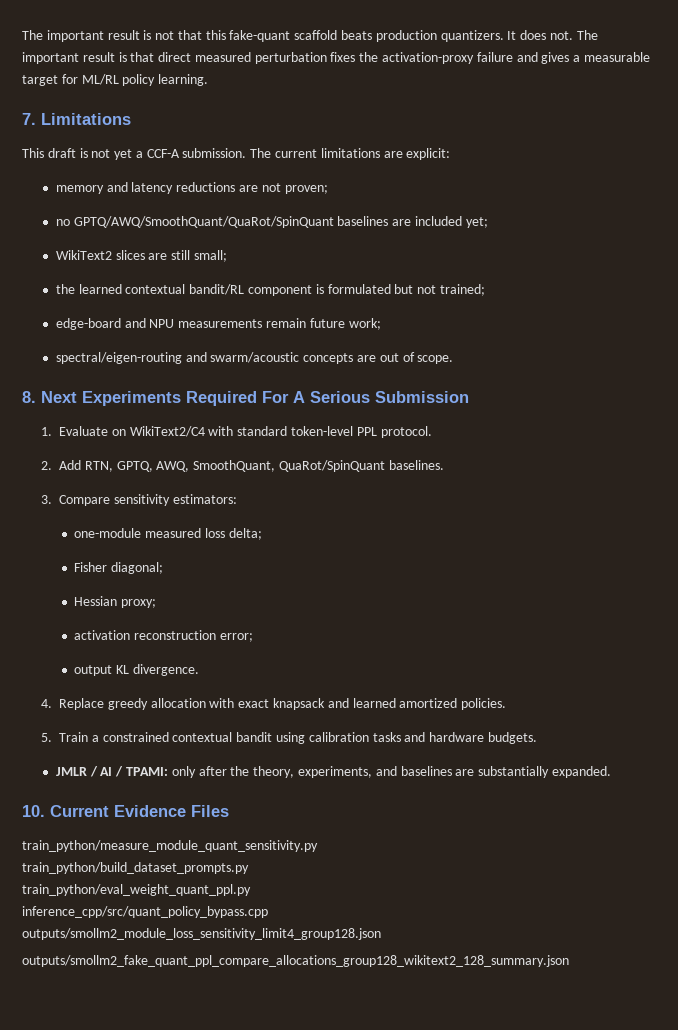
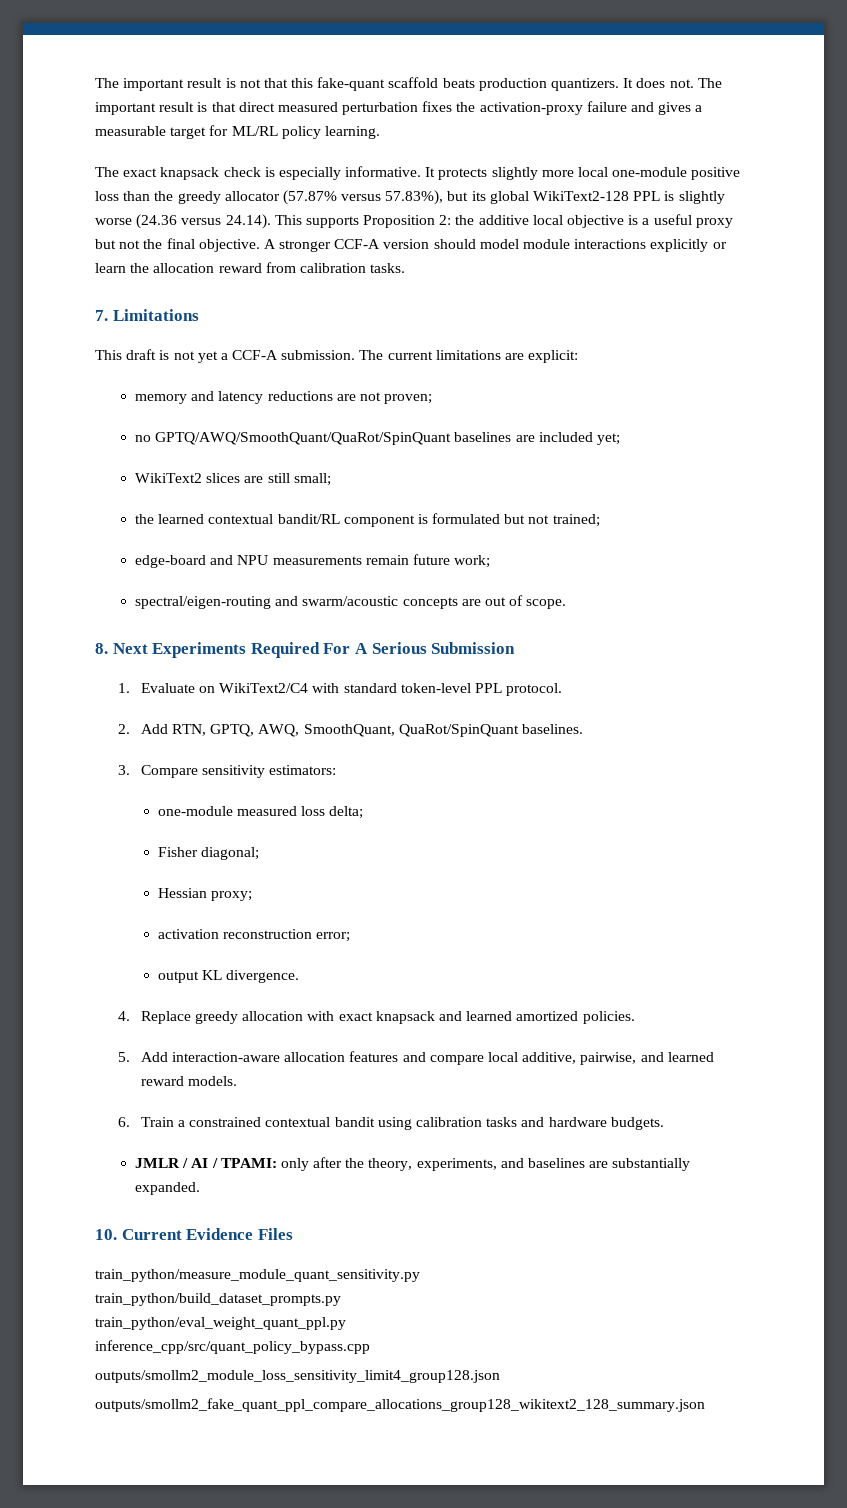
(209, 80) none -> [95,166,741,180] [95,190,725,205] [95,214,733,229] [95,238,727,252] [95,262,406,273] // The exact knapsack check is especially informative. It protects slightly more local one-module positive loss than the greedy allocator (57.87% versus 57.83%), but its global WikiText2-128 PPL is slightly worse (24.36 versus 24.14). This supports Proposition 2: the additive local objective is a useful proxy but not the final objective. A stronger CCF-A version should model module interactions explicitly or learn the allocation reward from calibration tasks.
(52, 737) none -> [140,1051,714,1065] [140,1076,238,1086] [117,1117,130,1127] Add interaction-aware allocation features and compare local additive, pairwise, and learned reward models. // 6.

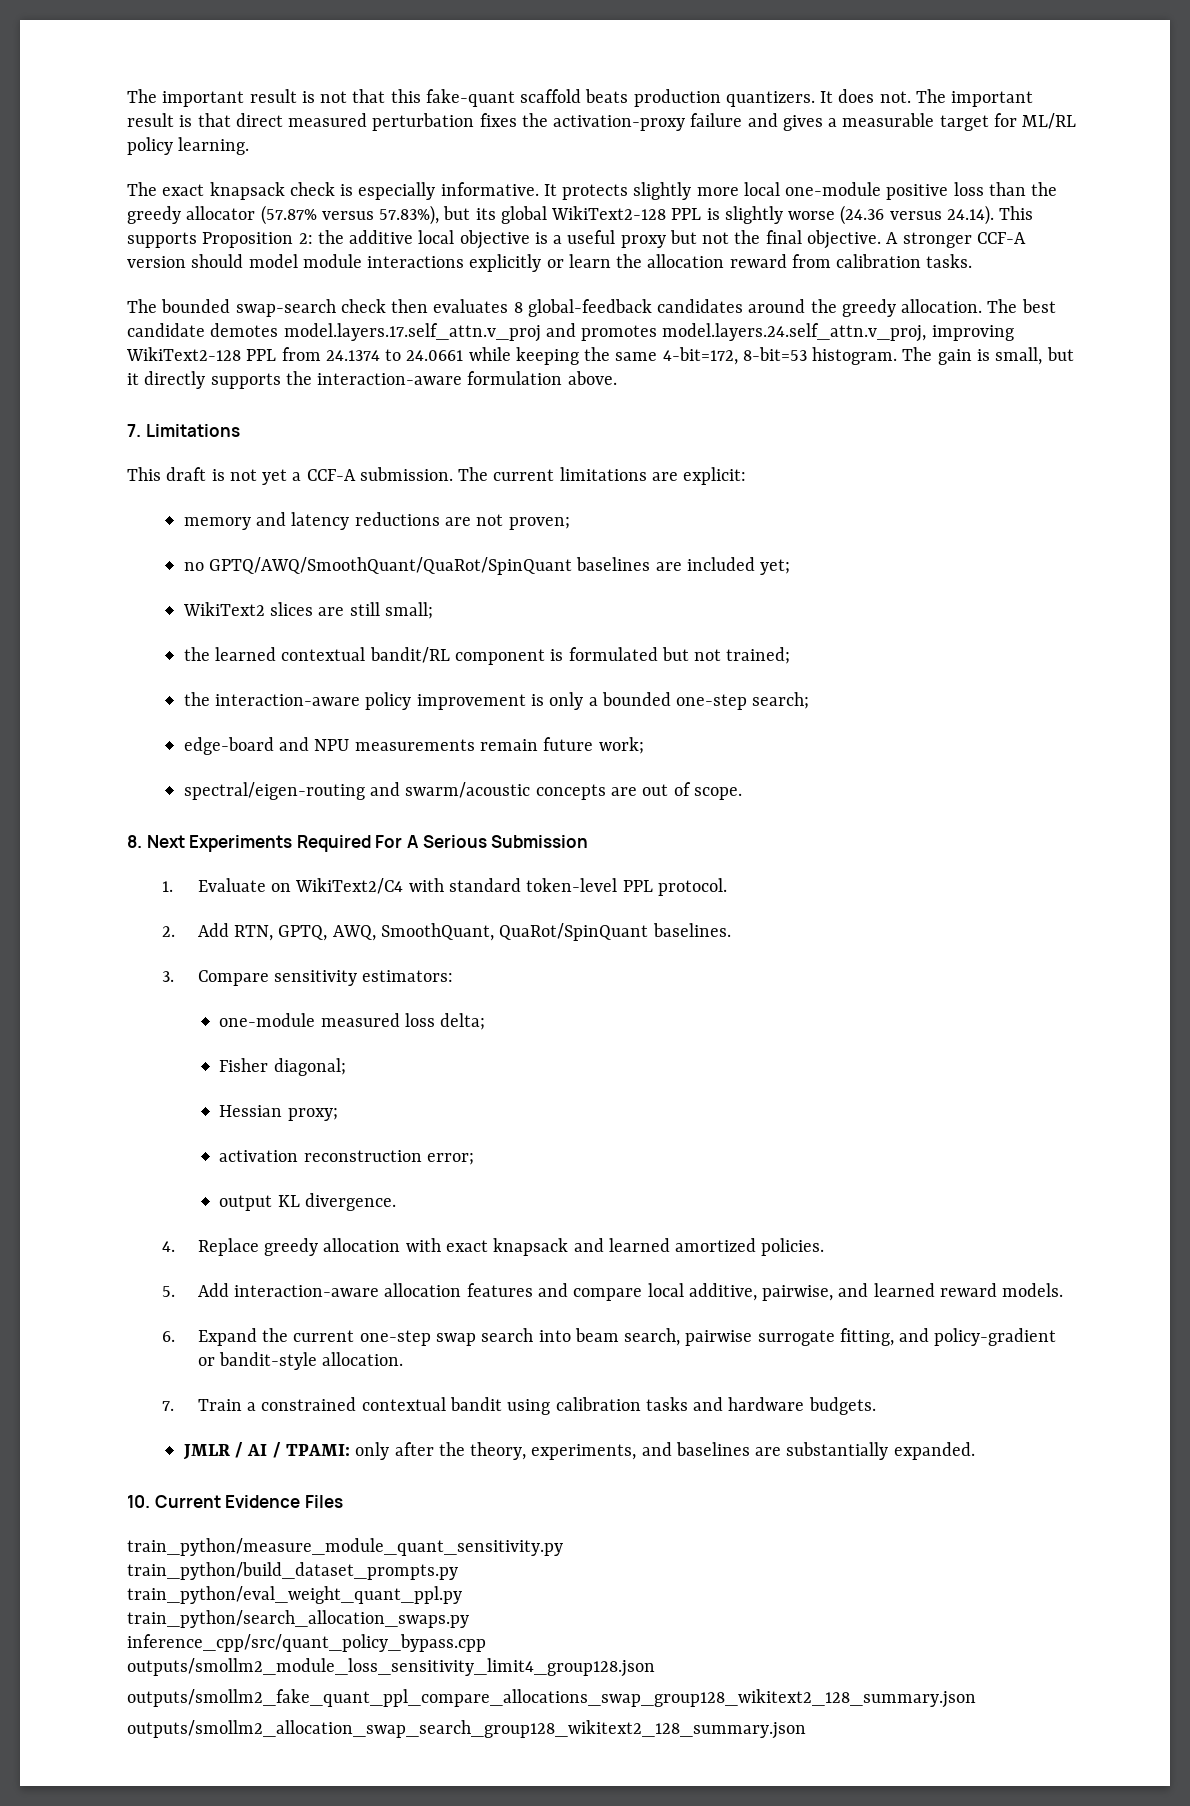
(406, 268) none -> [127,299,1056,317] [127,323,1014,342] [126,347,1074,365] [127,371,617,389] // The bounded swap-search check then evaluates 8 global-feedback candidates around the greedy allocation. The best candidate demotes model.layers.17.self_attn.v_proj and promotes model.layers.24.self_attn.v_proj, improving WikiText2-128 PPL from 24.1374 to 24.0661 while keeping the same 4-bit=172, 8-bit=53 histogram. The gain is small, but it directly supports the interaction-aware formulation above.
(600, 520) none -> [183,692,810,710] // the interaction-aware policy improvement is only a bounded one-step search;
(130, 1122) none -> [197,1328,1057,1346] [197,1352,404,1370] [162,1401,175,1411] Expand the current one-step swap search into beam search, pairwise surrogate fitting, and policy-gradient or bandit-style allocation. // 7.
(346, 1323) none -> [127,1610,469,1628] // train_python/search_allocation_swaps.py
[95,1398,705,1412] outputs/smollm2_fake_quant_ppl_compare_allocations_group128_wikitext2_128_summary.json -> [127,1689,976,1708] [127,1720,806,1739] outputs/smollm2_fake_quant_ppl_compare_allocations_swap_group128_wikitext2_128_summary.json // outputs/smollm2_allocation_swap_search_group128_wikitext2_128_summary.json

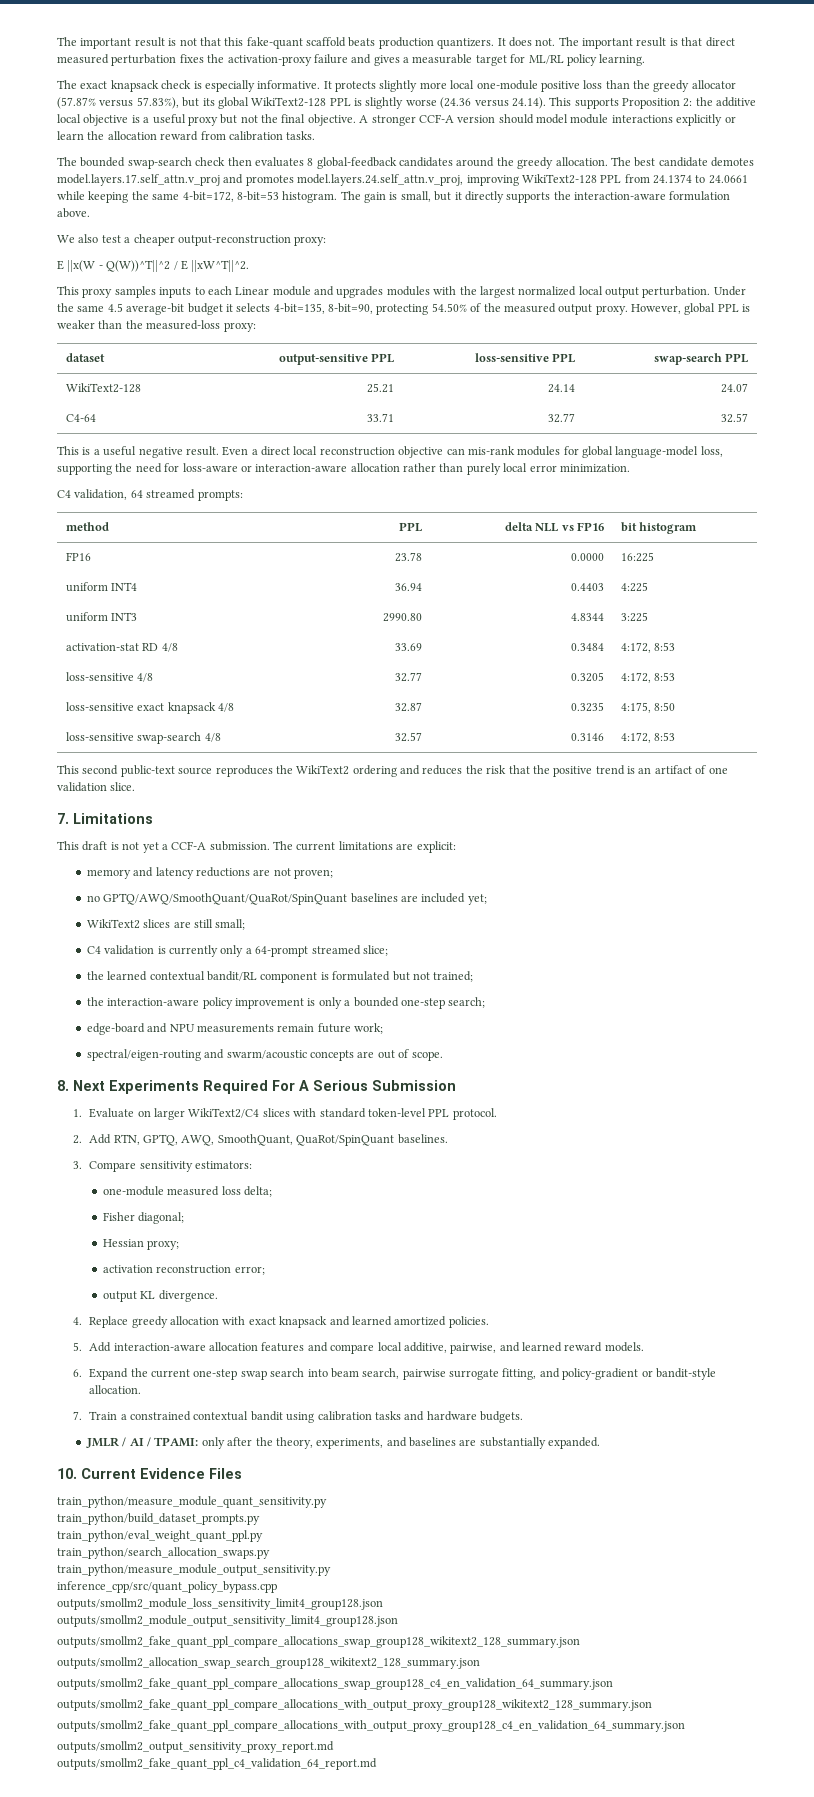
(617, 378) none -> [57,234,327,246] [57,260,250,272] [57,286,746,298] [57,303,751,315] [57,320,256,332] [65,353,105,362] [278,353,395,365] [474,353,576,363] [653,353,749,365] [65,383,141,393] [367,383,395,393] [548,384,576,393] [721,383,749,393] [65,414,96,422] [367,413,395,422] [548,413,576,423] [721,413,749,423] [57,446,723,458] [57,463,630,475] [57,489,243,501] [65,522,109,531] [399,522,423,532] [504,522,605,532] [620,522,698,534] [65,552,91,561] [395,552,423,562] [571,553,605,561] [620,552,654,562] [65,582,138,592] [395,583,423,591] [571,583,605,591] [620,582,648,592] [65,612,138,622] [383,613,423,622] [571,613,605,621] [620,612,648,622] [65,643,178,652] [395,643,423,651] [571,643,605,651] [620,642,676,653] [65,672,154,682] [395,672,423,682] [571,672,605,682] [620,672,676,683] [65,702,235,714] [395,702,423,712] [571,702,605,712] [620,702,676,713] [65,732,221,744] [395,732,423,742] [571,733,605,741] [620,732,676,743] [57,765,728,777] [57,782,136,792] // We also test a cheaper output-reconstruction proxy: // E ||x(W - Q(W))^T||^2 / E ||xW^T||^2. // This proxy samples inputs to each Linear module and upgrades modules with the largest normalized local output perturbation. Under the same 4.5 average-bit budget it selects 4-bit=135, 8-bit=90, protecting 54.50% of the measured output proxy. However, global PPL is weaker than the measured-loss proxy: // dataset | output-sensitive PPL | loss-sensitive PPL | swap-search PPL // WikiText2-128 | 25.21 | 24.14 | 24.07 // C4-64 | 33.71 | 32.77 | 32.57 // This is a useful negative result. Even a direct local reconstruction objective can mis-rank modules for global language-model loss, supporting the need for loss-aware or interaction-aware allocation rather than purely local error minimization. // C4 validation, 64 streamed prompts: // method | PPL | delta NLL vs FP16 | bit histogram // FP16 | 23.78 | 0.0000 | 16:225 // uniform INT4 | 36.94 | 0.4403 | 4:225 // uniform INT3 | 2990.80 | 4.8344 | 3:225 // activation-stat RD 4/8 | 33.69 | 0.3484 | 4:172, 8:53 // loss-sensitive 4/8 | 32.77 | 0.3205 | 4:172, 8:53 // loss-sensitive exact knapsack 4/8 | 32.87 | 0.3235 | 4:175, 8:50 // loss-sensitive swap-search 4/8 | 32.57 | 0.3146 | 4:172, 8:53 // This second public-text source reproduces the WikiText2 ordering and reduces the risk that the positive trend is an artifact of one validation slice.
(433, 610) none -> [86,945,388,957] // C4 validation is currently only a 64-prompt streamed slice;
[295,878,404,894] WikiText2/C4 -> [154,1108,290,1120] larger WikiText2/C4 slices
(469, 1619) none -> [57,1564,331,1576] // train_python/measure_module_output_sensitivity.py
(655, 1667) none -> [57,1615,398,1627] // outputs/smollm2_module_output_sensitivity_limit4_group128.json
(806, 1729) none -> [57,1678,613,1690] [57,1699,652,1711] [57,1720,685,1732] [57,1741,334,1753] [57,1758,377,1770] // outputs/smollm2_fake_quant_ppl_compare_allocations_swap_group128_c4_en_validation_64_summary.json // outputs/smollm2_fake_quant_ppl_compare_allocations_with_output_proxy_group128_wikitext2_128_summary.json // outputs/smollm2_fake_quant_ppl_compare_allocations_with_output_proxy_group128_c4_en_validation_64_summary.json // outputs/smollm2_output_sensitivity_proxy_report.md // outputs/smollm2_fake_quant_ppl_c4_validation_64_report.md

